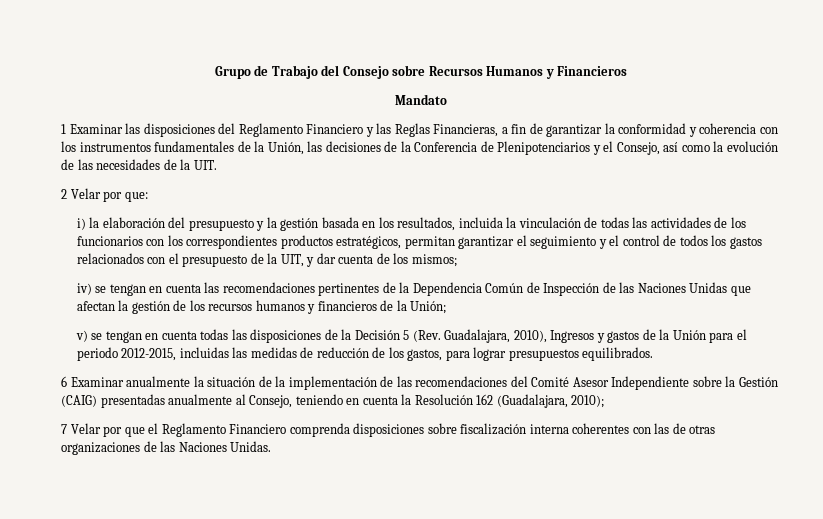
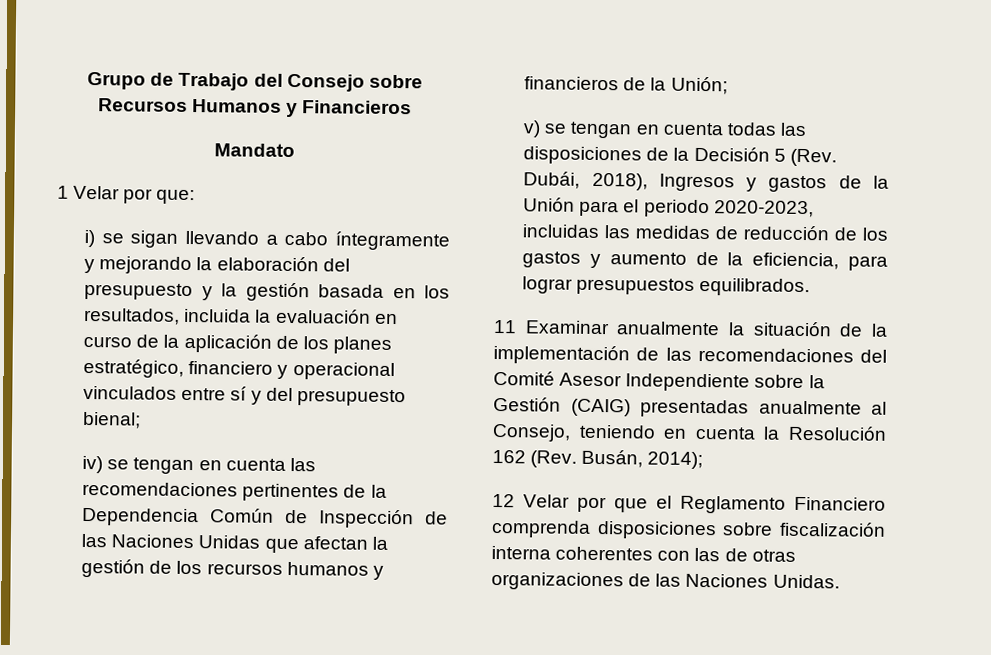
[69,123,778,137] [61,141,778,155] [61,159,217,170] [61,188,148,202] [76,218,86,230] Examinar las disposiciones del Reglamento Financiero y las Reglas Financieras, a fin de garantizar la conformidad y coherencia con los instrumentos fundamentales de la Unión, las decisiones de la Conferencia de Plenipotenciarios y el Consejo, así como la evolución de las necesidades de la UIT. // 2 Velar por que: // i) -> [73,185,196,205] [84,229,451,251] [84,256,193,275] Velar por que: // i) se sigan llevando a cabo íntegramente y mejorando
[518,217,746,228] [76,235,762,249] [76,253,457,267] vinculación de todas las actividades de los funcionarios con los correspondientes productos estratégicos, permitan garantizar el seguimiento y el control de todos los gastos relacionados con el presupuesto de la UIT, y dar cuenta de los mismos; -> [275,308,398,325] [83,333,392,354] [83,358,395,381] [83,385,406,407] [82,411,142,429] evaluación en curso de la aplicación de los planes estratégico, financiero y operacional vinculados entre sí y del presupuesto bienal;
[444,329,547,343] Guadalajara, 2010), -> [523,171,648,191] Dubái, 2018),
[121,348,177,361] 2012-2015, -> [713,200,814,218] 2020-2023,
[407,349,443,361] gastos, -> [522,251,840,270] gastos y aumento de la eficiencia,
[61,376,67,387] 6 -> [493,319,517,334] 11
[496,394,605,408] [61,424,67,434] (Guadalajara, 2010); // 7 -> [530,449,704,470] [492,493,515,508] (Rev. Busán, 2014); // 12

